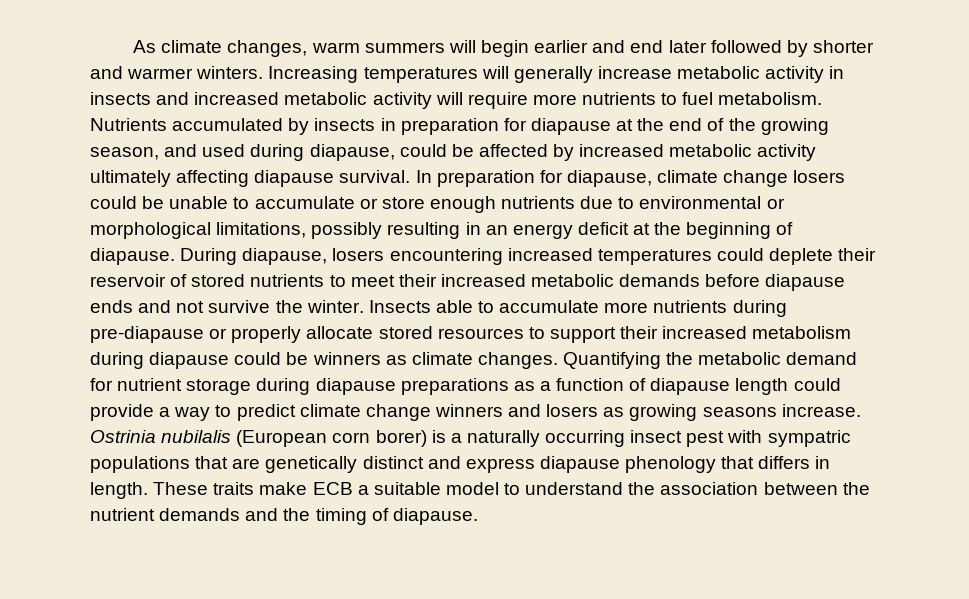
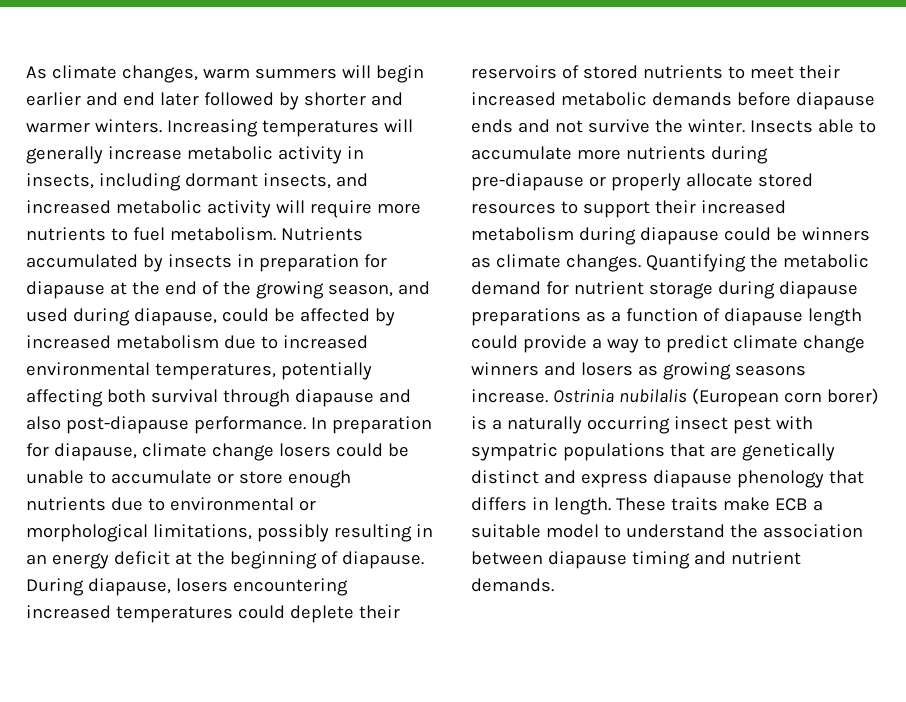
[90,92,151,105] insects -> [26,173,331,191] insects, including dormant insects,
[669,144,817,161] [90,170,411,187] metabolic activity ultimately affecting diapause survival. -> [115,335,368,349] [26,362,372,380] [26,389,411,407] [26,416,306,434] metabolism due to increased environmental temperatures, potentially affecting both survival through diapause and also post-diapause performance.
[90,274,166,287] reservoir -> [471,65,557,79] reservoirs
[842,482,870,495] [90,508,478,525] the nutrient demands and the timing of diapause. -> [547,551,801,569] [471,578,554,592] diapause timing and nutrient demands.

